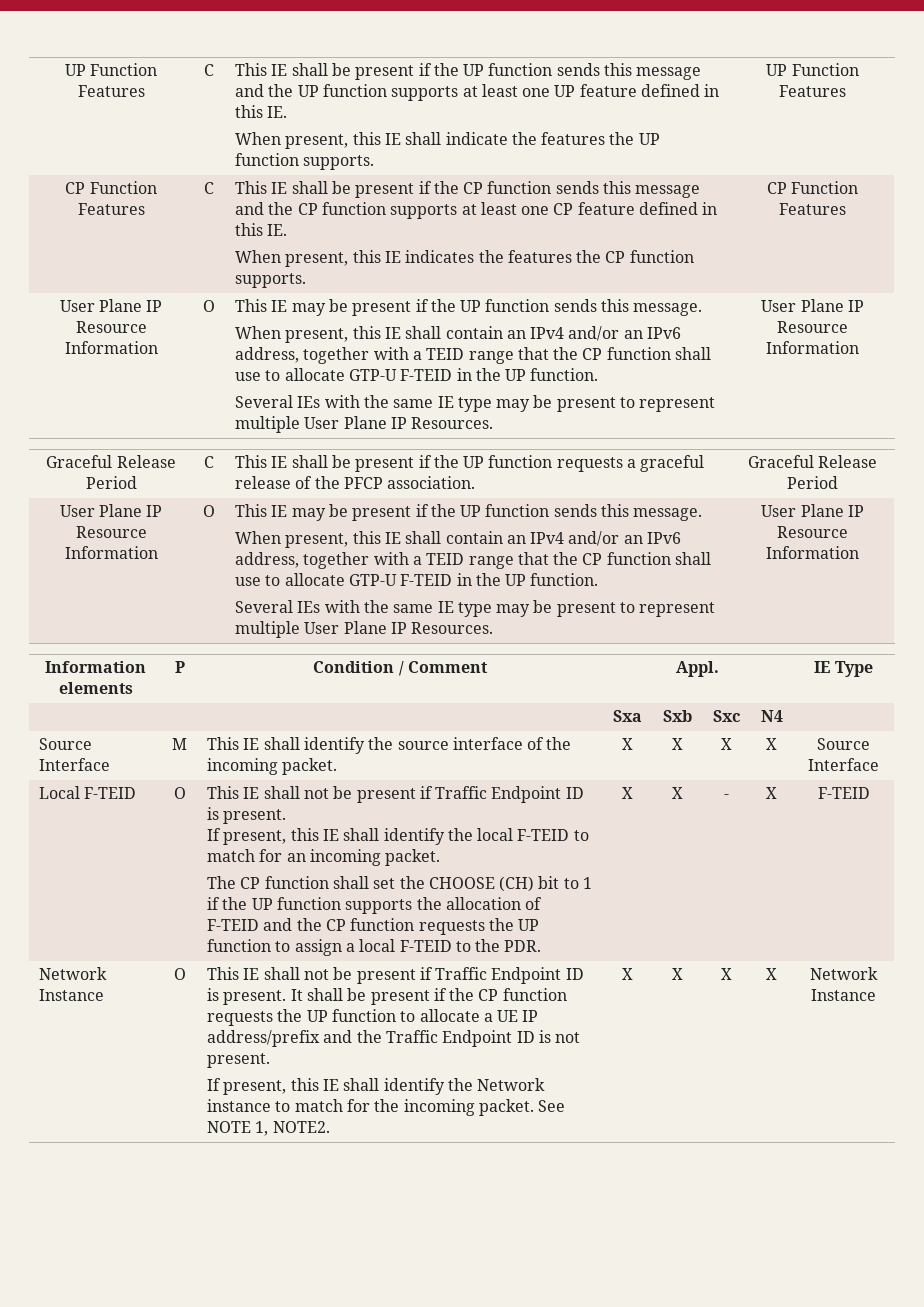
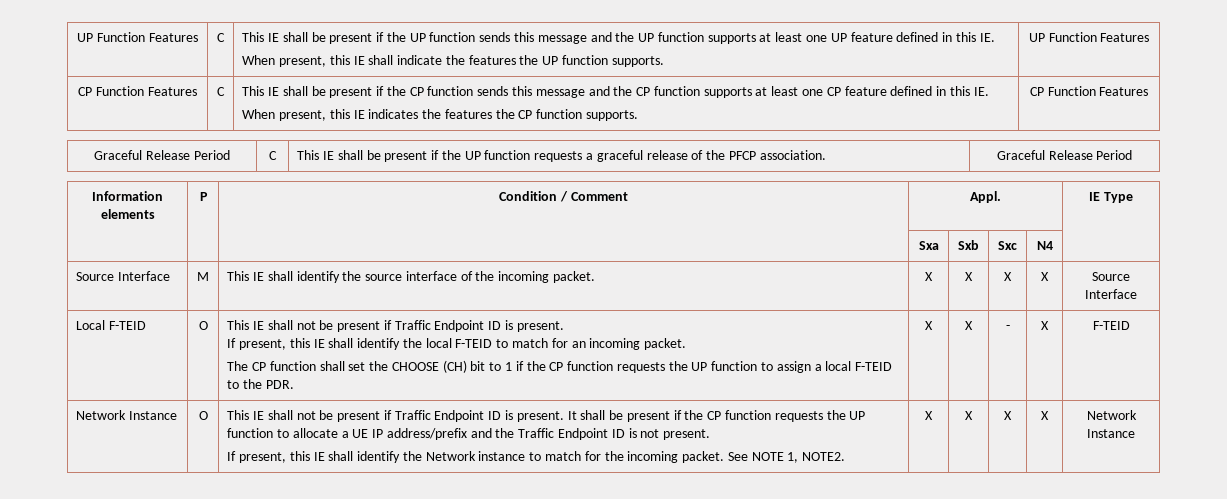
[59,299,163,312] [75,321,147,333] [64,341,158,354] [203,300,215,312] [234,299,703,316] [234,326,682,343] [234,347,712,364] [234,368,599,381] [234,395,716,412] [234,416,494,433] [761,299,864,312] [777,321,848,333] [766,341,859,354] // User Plane IP Resource Information | O | This IE may be present if the UP function sends this message. // When present, this IE shall contain an IPv4 and/or an IPv6 address, together with a TEID range that the CP function shall use to allocate GTP-U F-TEID in the UP function. // Several IEs with the same IE type may be present to represent multiple User Plane IP Resources. | User Plane IP Resource Information -> (1149, 91) none
[59,504,163,517] [75,526,147,538] [64,546,158,559] [203,505,215,517] [234,504,703,521] [234,531,682,548] [234,552,712,569] [234,573,599,586] [234,600,716,617] [234,621,494,638] [761,504,864,517] [777,526,848,538] [766,546,859,559] // User Plane IP Resource Information | O | This IE may be present if the UP function sends this message. // When present, this IE shall contain an IPv4 and/or an IPv6 address, together with a TEID range that the CP function shall use to allocate GTP-U F-TEID in the UP function. // Several IEs with the same IE type may be present to represent multiple User Plane IP Resources. | User Plane IP Resource Information -> (1133, 155) none
[251,897,543,914] [206,918,322,931] UP function supports the allocation of F-TEID and the -> (546, 366) none

